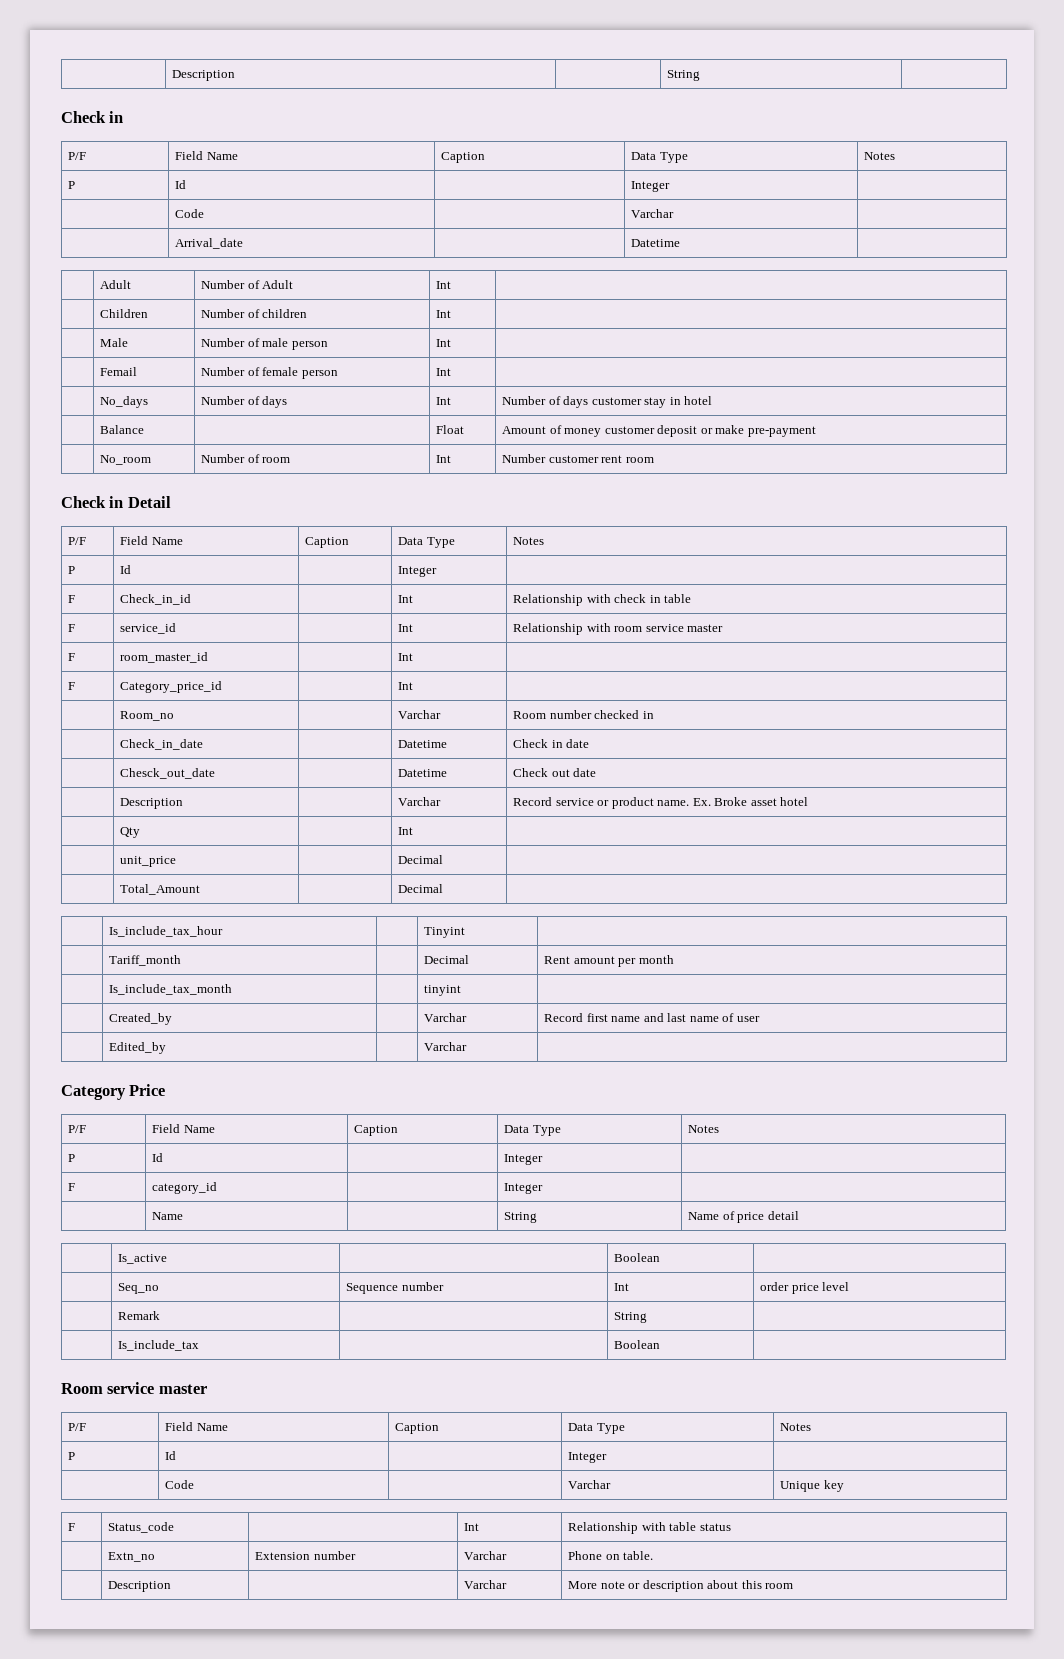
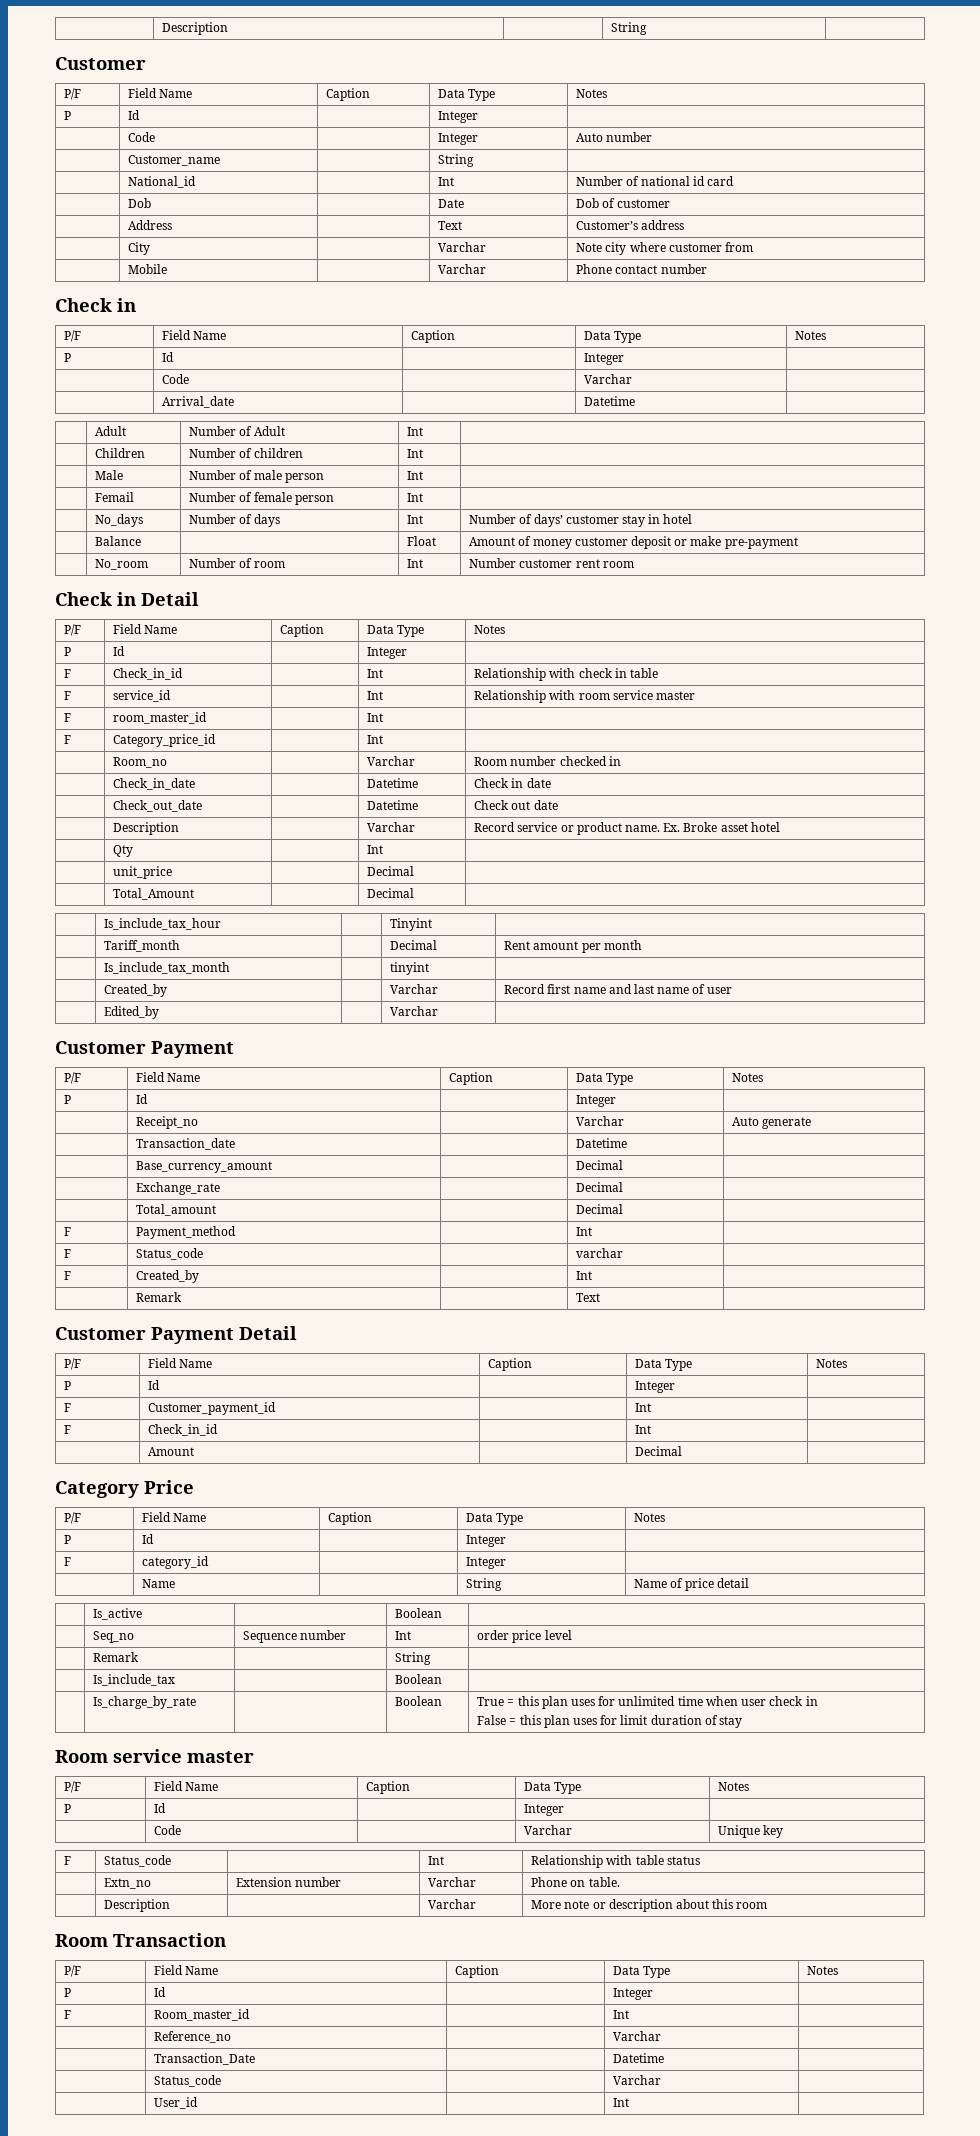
(701, 75) none -> [55,57,146,70] [64,88,82,100] [128,88,193,98] [326,88,371,101] [438,89,496,101] [576,89,608,98] [64,111,72,120] [128,110,141,120] [438,111,479,123] [128,132,156,142] [438,133,479,145] [576,132,653,142] [128,155,221,166] [438,154,475,167] [128,176,197,188] [438,177,455,186] [576,176,734,186] [128,198,152,208] [438,199,465,208] [576,198,670,208] [128,220,173,230] [438,221,463,230] [576,220,685,230] [128,242,151,255] [438,242,487,252] [576,242,753,255] [128,264,168,274] [438,264,487,274] [576,264,707,274] // Customer // P/F | Field Name | Caption | Data Type | Notes // P | Id | | Integer | // | Code | | Integer | Auto number // | Customer_name | | String | // | National_id | | Int | Number of national id card // | Dob | | Date | Dob of customer // | Address | | Text | Customer’s address // | City | | Varchar | Note city where customer from // | Mobile | | Varchar | Phone contact number
[563,396,589,408] days -> [533,514,563,527] days’
[120,768,216,779] Chesck_out_date -> [113,800,203,812] Check_out_date
(468, 1046) none -> [55,1041,234,1058] [64,1072,82,1084] [136,1072,201,1082] [449,1072,494,1085] [576,1073,634,1085] [732,1073,764,1082] [64,1095,72,1104] [136,1094,149,1104] [576,1095,617,1107] [136,1116,199,1129] [576,1116,625,1126] [732,1117,812,1129] [136,1138,236,1150] [576,1138,628,1148] [136,1161,273,1173] [576,1160,624,1170] [136,1182,221,1195] [576,1182,624,1192] [136,1204,217,1216] [576,1204,624,1214] [64,1227,72,1236] [136,1226,237,1239] [576,1227,593,1236] [64,1249,72,1258] [136,1248,204,1260] [576,1248,624,1258] [64,1271,72,1280] [136,1270,200,1283] [576,1271,593,1280] [136,1292,183,1302] [576,1293,601,1302] [55,1326,297,1344] [64,1358,82,1370] [148,1358,213,1368] [488,1358,533,1371] [635,1359,693,1371] [816,1359,848,1368] [64,1381,72,1390] [148,1380,161,1390] [635,1381,676,1393] [64,1403,72,1412] [148,1402,277,1415] [635,1403,652,1412] [64,1425,72,1434] [148,1424,219,1436] [635,1425,652,1434] [148,1447,195,1456] [635,1446,683,1456] // Customer Payment // P/F | Field Name | Caption | Data Type | Notes // P | Id | | Integer | // | Receipt_no | | Varchar | Auto generate // | Transaction_date | | Datetime | // | Base_currency_amount | | Decimal | // | Exchange_rate | | Decimal | // | Total_amount | | Decimal | // F | Payment_method | | Int | // F | Status_code | | varchar | // F | Created_by | | Int | // | Remark | | Text | // Customer Payment Detail // P/F | Field Name | Caption | Data Type | Notes // P | Id | | Integer | // F | Customer_payment_id | | Int | // F | Check_in_id | | Int | // | Amount | | Decimal |
(661, 1344) none -> [93,1696,197,1709] [395,1696,443,1706] [477,1696,818,1709] [477,1715,743,1728] // | Is_charge_by_rate | | Boolean | True = this plan uses for unlimited time when user check in // False = this plan uses for limit duration of stay
(794, 1586) none -> [55,1933,226,1947] [64,1965,82,1977] [154,1965,219,1975] [455,1965,500,1978] [613,1966,671,1978] [807,1966,839,1975] [64,1988,72,1997] [154,1987,167,1997] [613,1988,654,2000] [64,2010,72,2019] [154,2009,251,2021] [613,2010,630,2019] [154,2031,232,2043] [613,2031,662,2041] [154,2053,256,2065] [613,2053,665,2063] [154,2075,222,2087] [613,2075,662,2085] [154,2097,199,2109] [613,2098,630,2107] // Room Transaction // P/F | Field Name | Caption | Data Type | Notes // P | Id | | Integer | // F | Room_master_id | | Int | // | Reference_no | | Varchar | // | Transaction_Date | | Datetime | // | Status_code | | Varchar | // | User_id | | Int |

